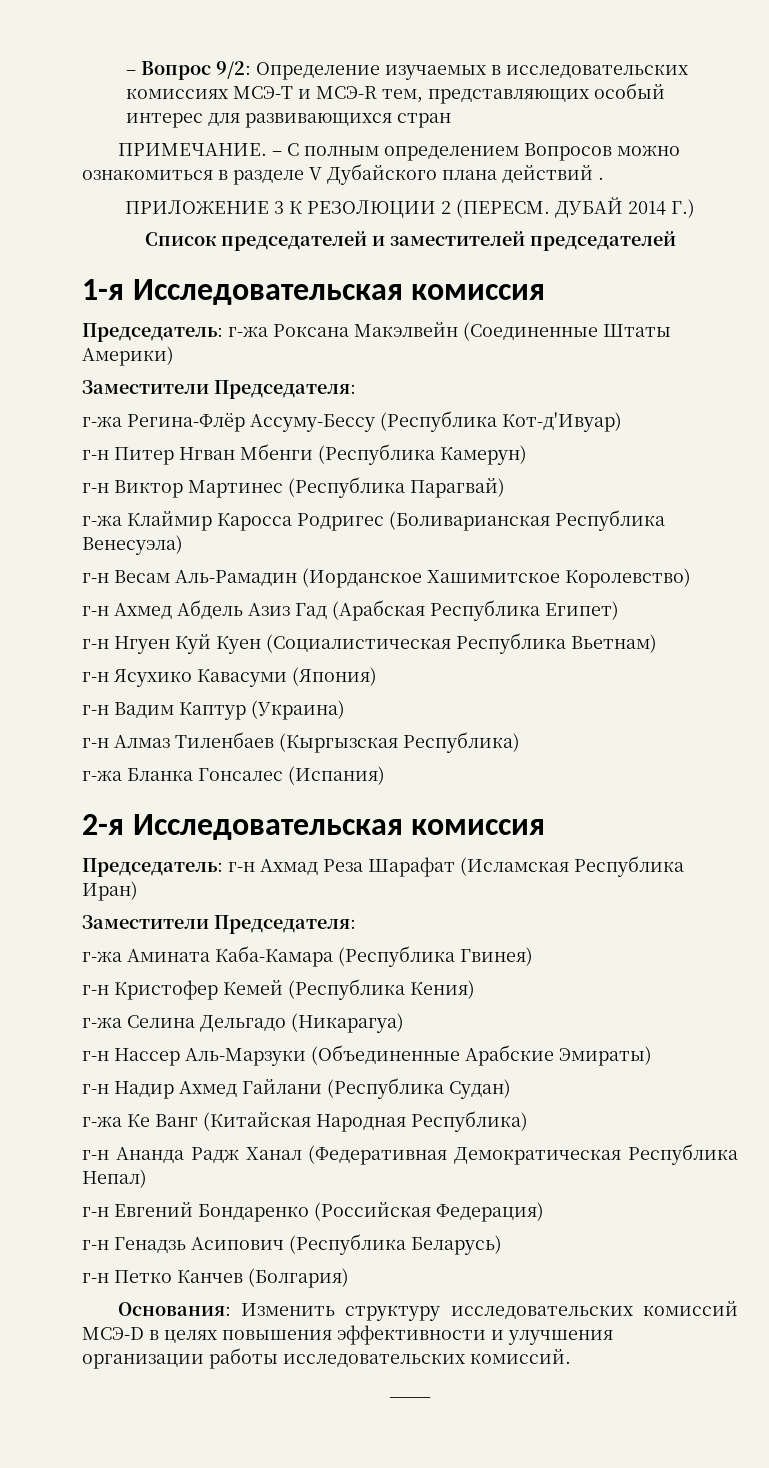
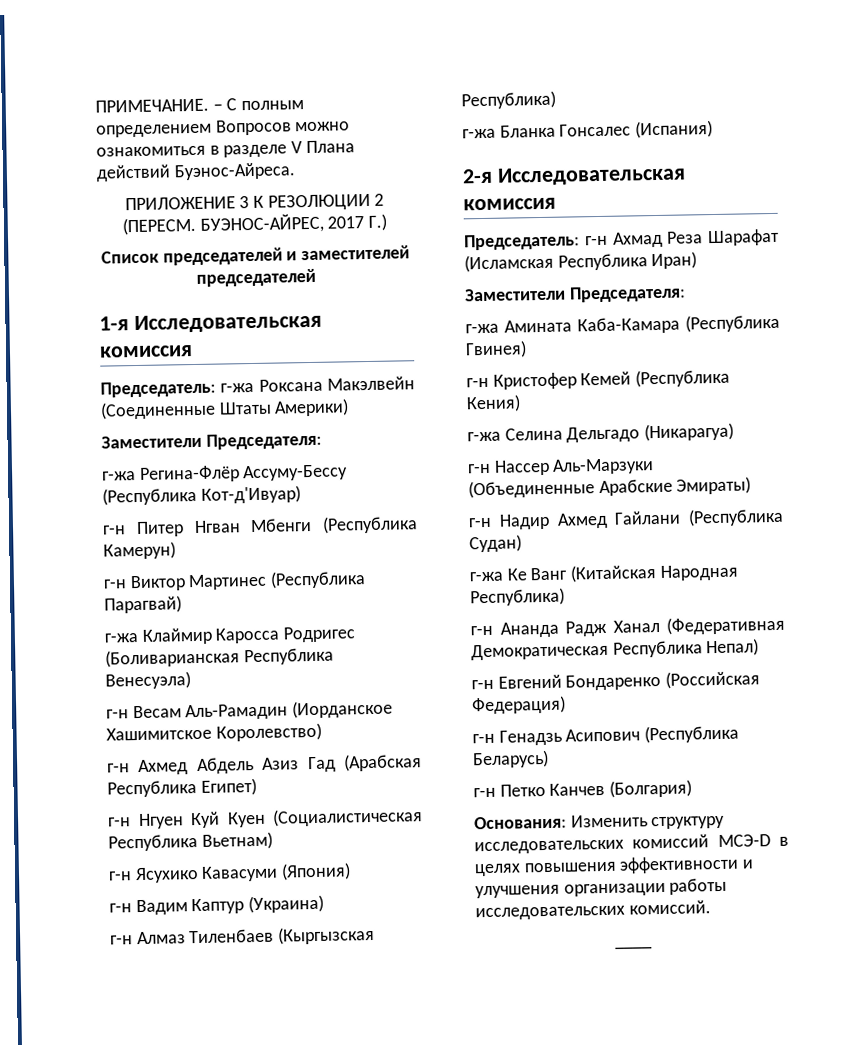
[125,61,688,80] [125,83,665,104] [125,113,451,128] – Вопрос 9/2: Определение изучаемых в исследовательских комиссиях МСЭ-Т и МСЭ-R тем, представляющих особый интерес для развивающихся стран // -> (95, 105) none
[327,164,604,185] Дубайского плана действий . -> [305,140,355,154] [96,162,296,182] Плана действий Буэнос-Айреса.
[555,197,666,218] ДУБАЙ 2014 -> [199,213,365,234] БУЭНОС-АЙРЕС, 2017

